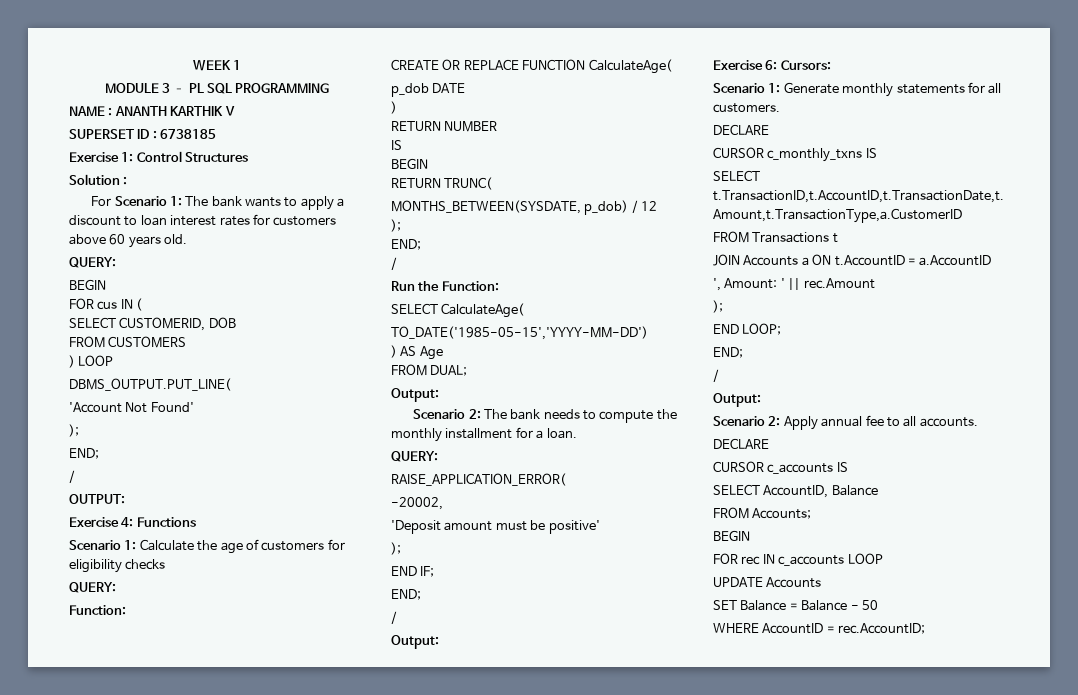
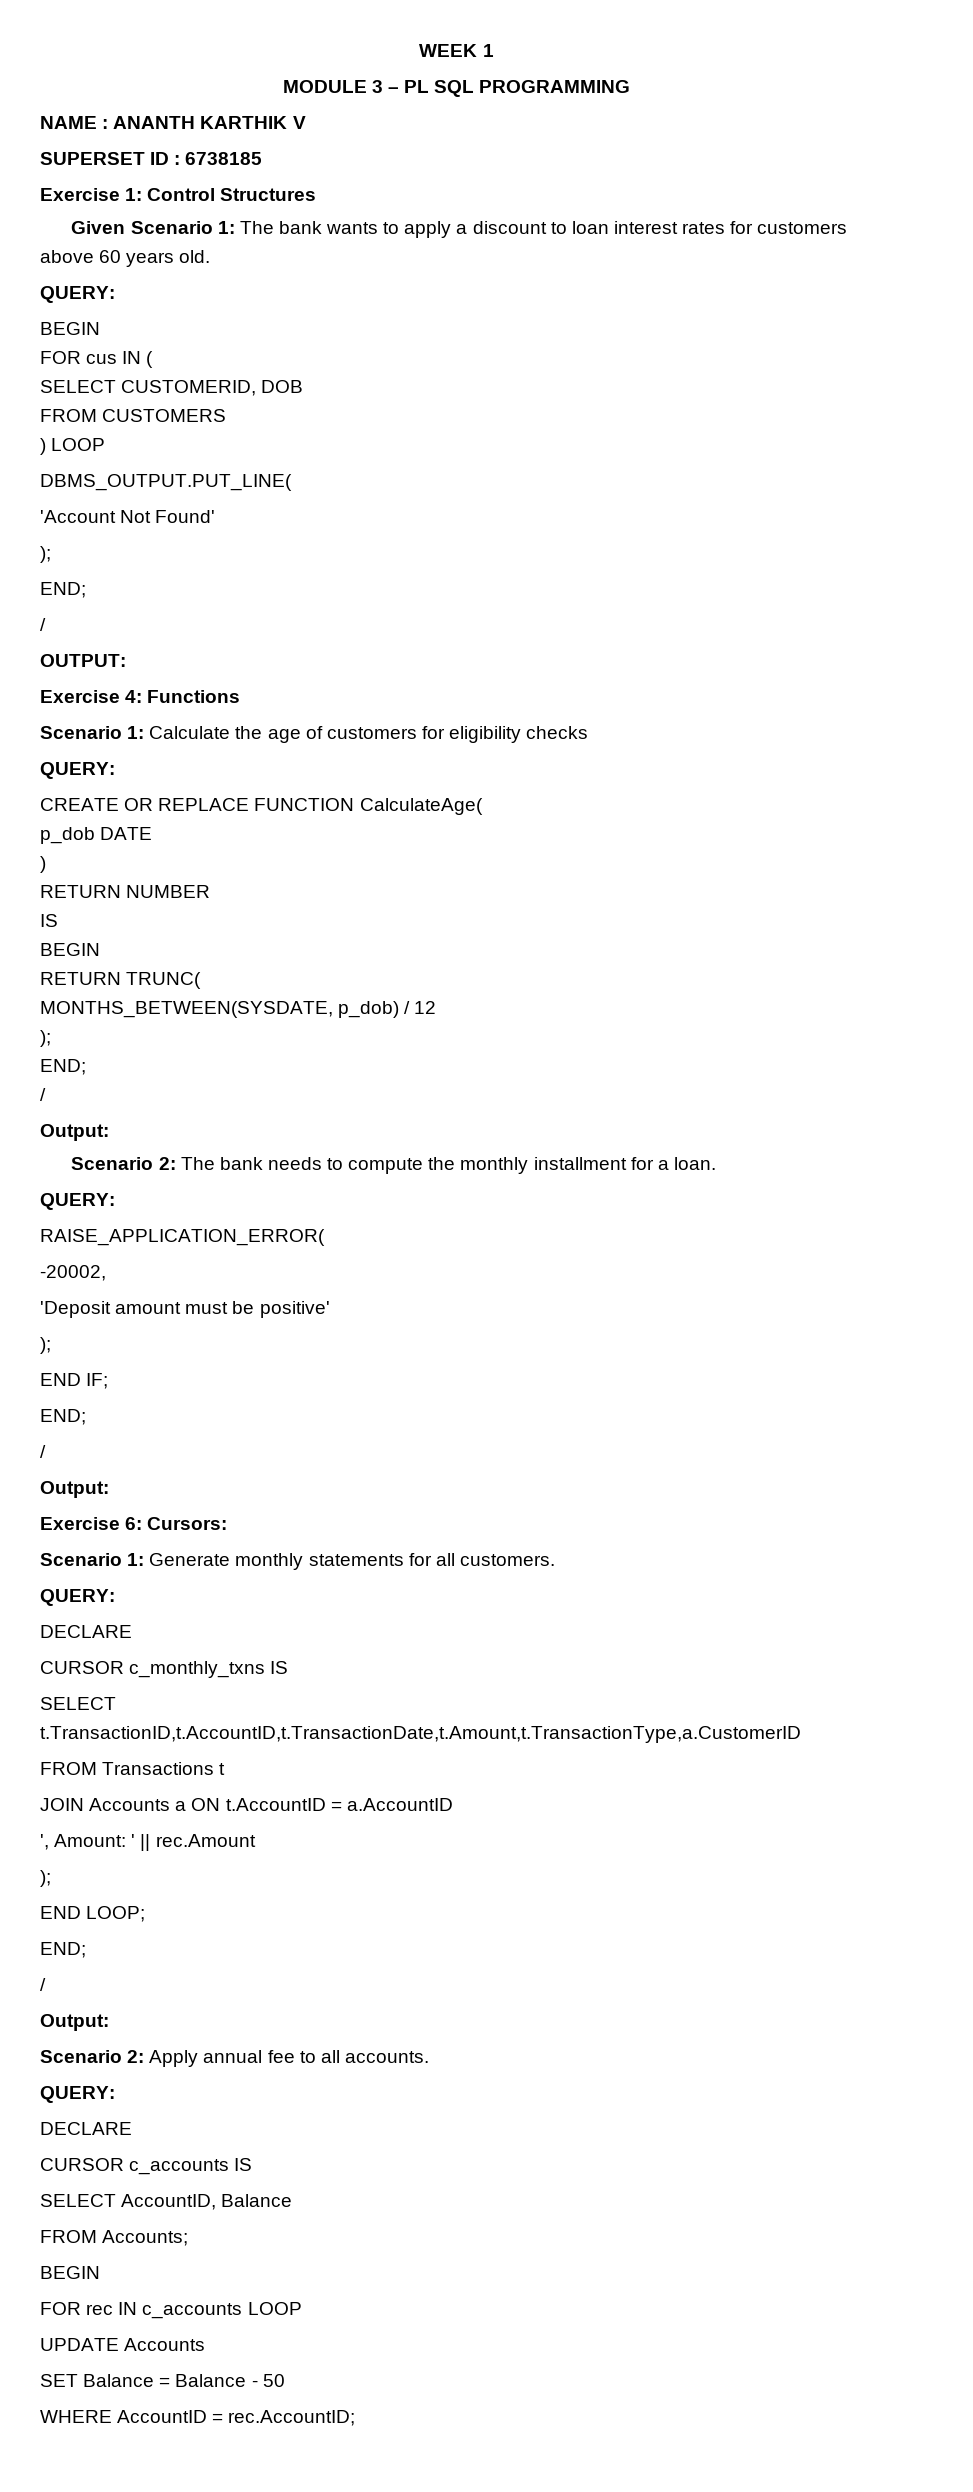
[69,174,128,185] [91,196,112,206] Solution : // For -> [71,221,126,234] Given
[69,605,126,615] // Function: -> (115, 770) none
[391,281,499,291] [391,303,525,318] [391,326,648,340] [391,345,443,360] [391,364,468,376] // Run the Function: // SELECT CalculateAge( // TO_DATE('1985-05-15','YYYY-MM-DD') // ) AS Age // FROM DUAL; -> (46, 1094) none
(780, 108) none -> [40,1589,115,1606] // QUERY:
(978, 422) none -> [40,2086,115,2103] // QUERY:

